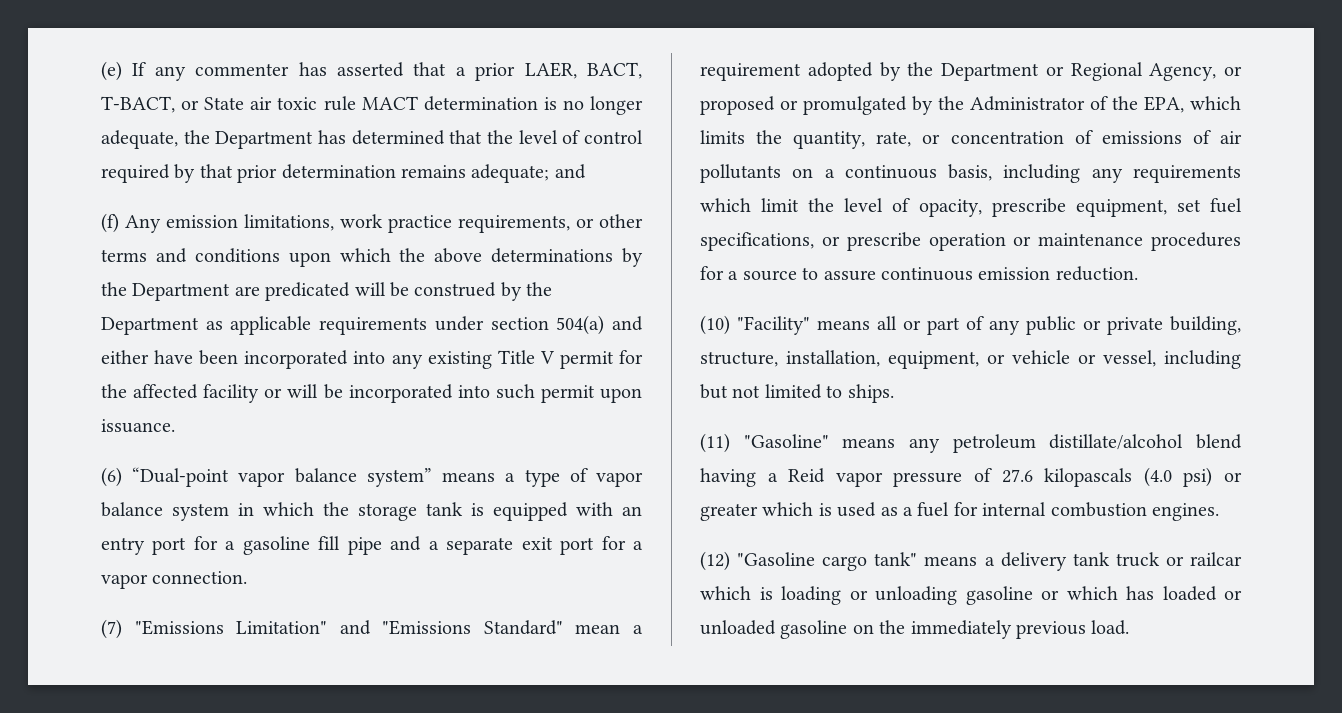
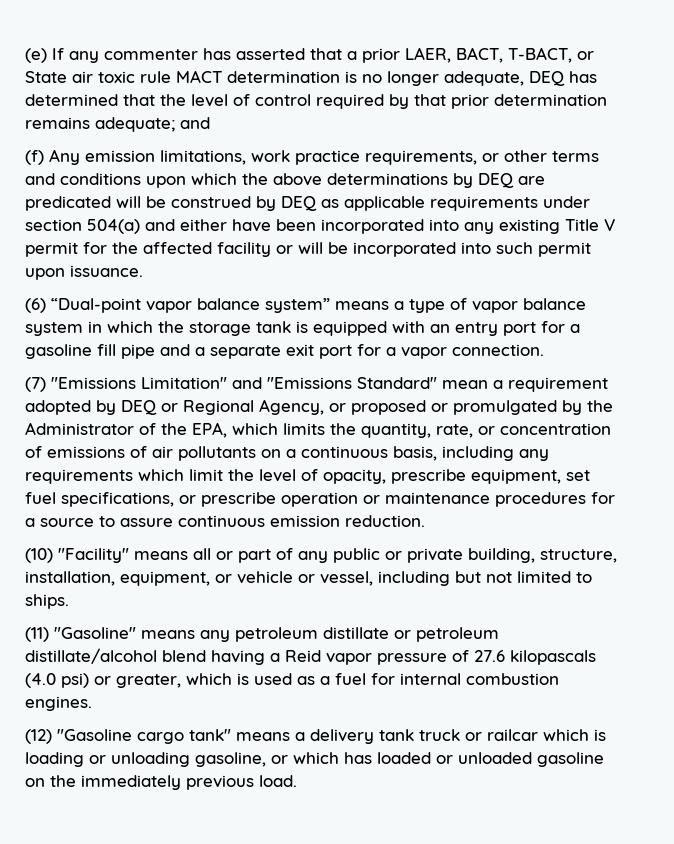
[183,130,314,149] the Department -> [529,71,565,86] DEQ
[101,282,231,301] the Department -> [478,173,514,188] DEQ
[526,282,553,296] [101,317,199,335] the Department -> [281,196,317,211] DEQ
[907,62,1039,81] the Department -> [121,400,157,415] DEQ
(1036, 443) none -> [323,627,499,642] distillate or petroleum
[700,503,758,521] greater -> [116,674,181,688] greater,
[965,586,1033,605] gasoline -> [195,752,266,767] gasoline,

